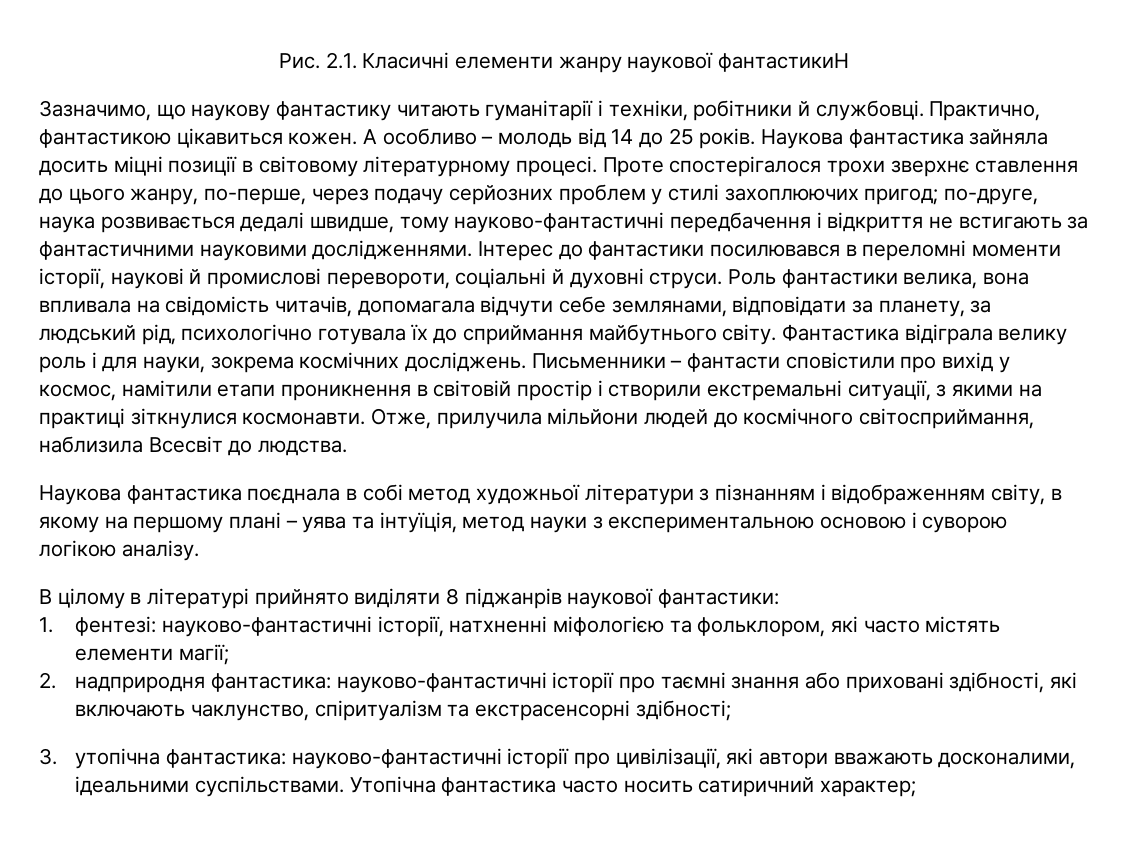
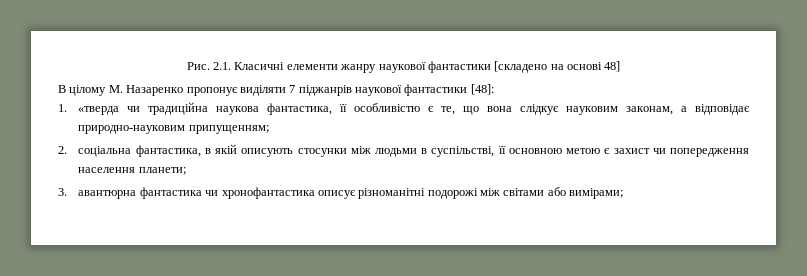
[718,53,850,72] [39,100,1041,121] [39,128,1049,149] [39,156,1079,177] [39,184,1039,205] [39,212,1089,233] [39,240,1062,261] [39,268,1030,289] [39,296,992,317] [39,324,1068,345] [39,352,1010,373] [39,380,1042,401] [39,408,1035,429] [39,436,348,456] [39,484,1062,505] [39,512,1008,533] [39,540,199,561] [39,588,780,609] [39,616,1001,637] [75,644,229,665] [39,672,1077,693] [75,700,731,721] [39,748,1076,769] [75,776,916,797] фантастикиН // Зазначимо, що наукову фантастику читають гуманітарії і техніки, робітники й службовці. Практично, фантастикою цікавиться кожен. А особливо – молодь від 14 до 25 років. Наукова фантастика зайняла досить міцні позиції в світовому літературному процесі. Проте спостерігалося трохи зверхнє ставлення до цього жанру, по-перше, через подачу серйозних проблем у стилі захоплюючих пригод; по-друге, наука розвивається дедалі швидше, тому науково-фантастичні передбачення і відкриття не встигають за фантастичними науковими дослідженнями. Інтерес до фантастики посилювався в переломні моменти історії, наукові й промислові перевороти, соціальні й духовні струси. Роль фантастики велика, вона впливала на свідомість читачів, допомагала відчути себе землянами, відповідати за планету, за людський рід, психологічно готувала їх до сприймання майбутнього світу. Фантастика відіграла велику роль і для науки, зокрема космічних досліджень. Письменники – фантасти сповістили про вихід у космос, намітили етапи проникнення в світовій простір і створили екстремальні ситуації, з якими на практиці зіткнулися космонавти. Отже, прилучила мільйони людей до космічного світосприймання, наблизила Всесвіт до людства. // Наукова фантастика поєднала в собі метод художньої літератури з пізнанням і відображенням світу, в якому на першому плані – уява та інтуїція, метод науки з експериментальною основою і суворою логікою аналізу. // В цілому в літературі прийнято виділяти 8 піджанрів наукової фантастики: // 1. фентезі: науково-фантастичні історії, натхненні міфологією та фольклором, які часто містять елементи магії; // 2. надприродня фантастика: науково-фантастичні історії про таємні знання або приховані здібності, які включають чаклунство, спіритуалізм та екстрасенсорні здібності; // 3. утопічна фантастика: науково-фантастичні історії про цивілізації, які автори вважають досконалими, ідеальними суспільствами. Утопічна фантастика часто носить сатиричний характер; -> [427,61,621,73] [58,84,494,96] [58,102,751,115] [78,125,269,134] [58,144,750,157] [78,167,186,175] [58,187,624,199] фантастики [складено на основі 48] // В цілому М. Назаренко пропонує виділяти 7 піджанрів наукової фантастики [48]: // 1. «тверда чи традиційна наукова фантастика, її особливістю є те, що вона слідкує науковим законам, а відповідає природно-науковим припущенням; // 2. соціальна фантастика, в якій описують стосунки між людьми в суспільстві, її основною метою є захист чи попередження населення планети; // 3. авантюрна фантастика чи хронофантастика описує різноманітні подорожі між світами або вимірами;

